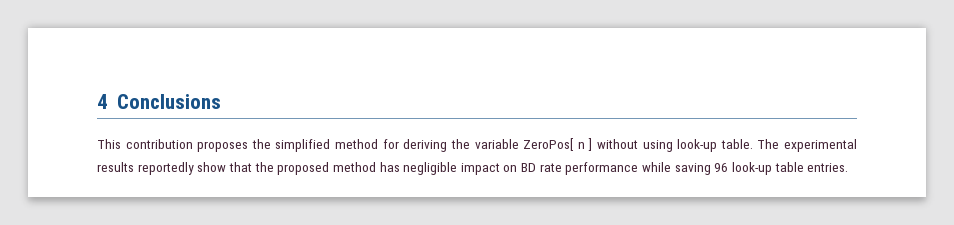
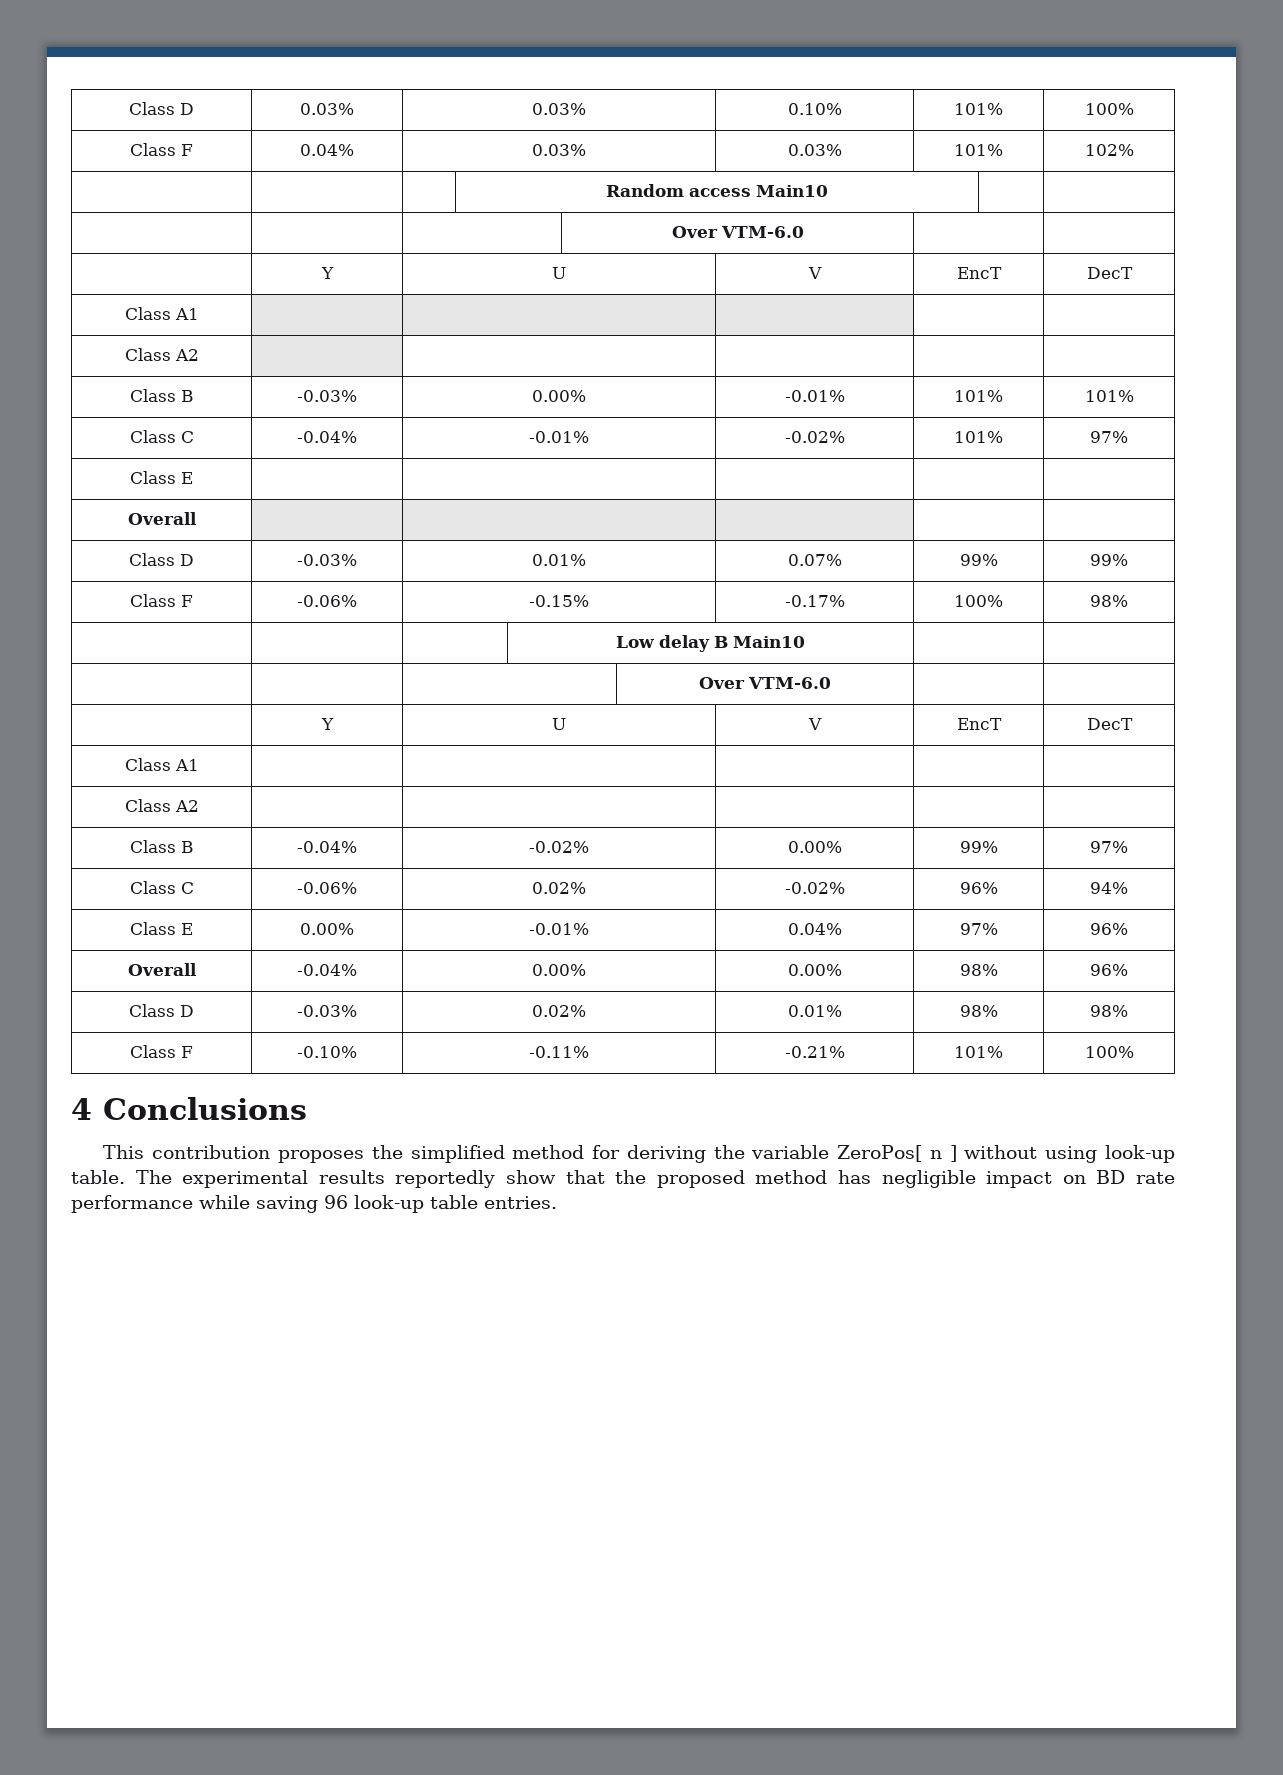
(97, 101) none -> [129,102,194,115] [300,103,354,115] [532,103,586,115] [787,103,842,115] [954,103,1003,115] [1084,103,1134,115] [130,143,193,156] [300,144,354,156] [532,144,586,156] [787,144,842,156] [954,144,1003,156] [1084,144,1134,156] [606,184,828,197] [671,226,804,238] [320,267,334,279] [552,267,566,279] [807,267,822,279] [956,267,1002,279] [1086,267,1133,279] [124,307,199,320] [124,348,199,361] [129,389,194,402] [297,390,357,402] [532,390,586,402] [784,390,845,402] [954,390,1003,402] [1084,390,1134,402] [129,430,194,443] [297,431,357,443] [529,431,589,443] [784,431,845,443] [954,431,1003,443] [1090,431,1128,443] [130,471,193,484] [127,512,197,525] [129,553,194,566] [297,554,357,566] [532,554,586,566] [787,554,842,566] [959,554,998,566] [1090,554,1128,566] [130,594,193,607] [297,595,357,607] [529,595,589,607] [784,595,845,607] [954,595,1003,607] [1090,595,1128,607] [616,635,805,652] [699,677,831,689] [320,718,334,730] [552,718,566,730] [807,718,822,730] [956,718,1002,730] [1086,718,1133,730] [124,758,199,771] [124,799,199,812] [129,840,194,853] [297,841,357,853] [529,841,589,853] [787,841,842,853] [959,841,998,853] [1090,841,1128,853] [129,881,194,894] [297,882,357,894] [532,882,586,894] [784,882,845,894] [959,882,998,894] [1090,882,1128,894] [130,922,193,935] [300,923,354,935] [529,923,589,935] [787,923,842,935] [959,923,998,935] [1090,923,1128,935] [127,963,197,976] [297,964,357,976] [532,964,586,976] [787,964,842,976] [959,964,998,976] [1090,964,1128,976] [129,1004,194,1017] [297,1005,357,1017] [532,1005,586,1017] [787,1005,842,1017] [959,1005,998,1017] [1090,1005,1128,1017] [130,1045,193,1058] [297,1046,357,1058] [529,1046,589,1058] [784,1046,845,1058] [954,1046,1003,1058] [1084,1046,1134,1058] Class D | 0.03% | 0.03% | 0.10% | 101% | 100% // Class F | 0.04% | 0.03% | 0.03% | 101% | 102% // | | | Random access Main10 | | // | | | Over VTM-6.0 | | // | Y | U | V | EncT | DecT // Class A1 | | | | | // Class A2 | | | | | // Class B | -0.03% | 0.00% | -0.01% | 101% | 101% // Class C | -0.04% | -0.01% | -0.02% | 101% | 97% // Class E | | | | | // Overall | | | | | // Class D | -0.03% | 0.01% | 0.07% | 99% | 99% // Class F | -0.06% | -0.15% | -0.17% | 100% | 98% // | | | Low delay B Main10 | | // | | | Over VTM-6.0 | | // | Y | U | V | EncT | DecT // Class A1 | | | | | // Class A2 | | | | | // Class B | -0.04% | -0.02% | 0.00% | 99% | 97% // Class C | -0.06% | 0.02% | -0.02% | 96% | 94% // Class E | 0.00% | -0.01% | 0.04% | 97% | 96% // Overall | -0.04% | 0.00% | 0.00% | 98% | 96% // Class D | -0.03% | 0.02% | 0.01% | 98% | 98% // Class F | -0.10% | -0.11% | -0.21% | 101% | 100% //

